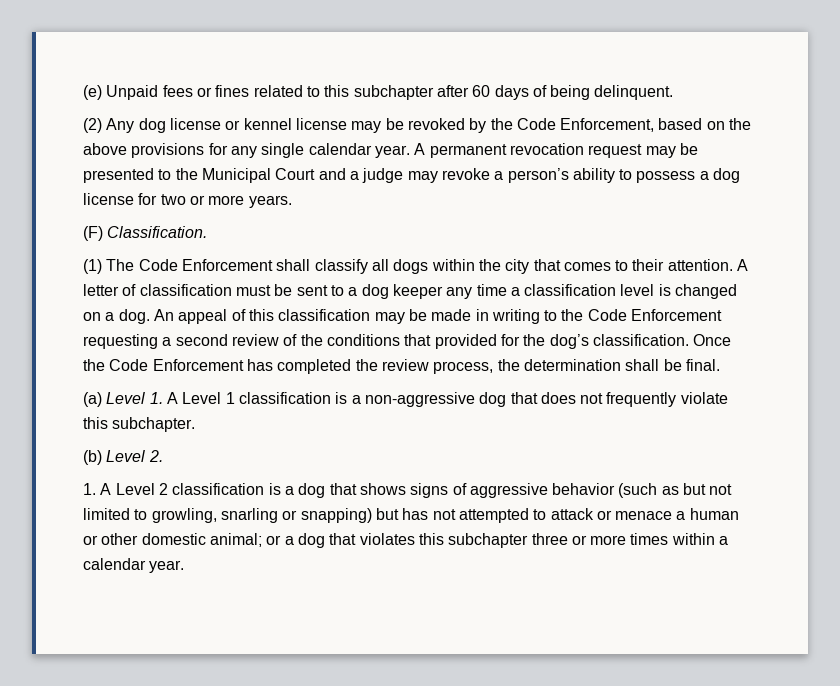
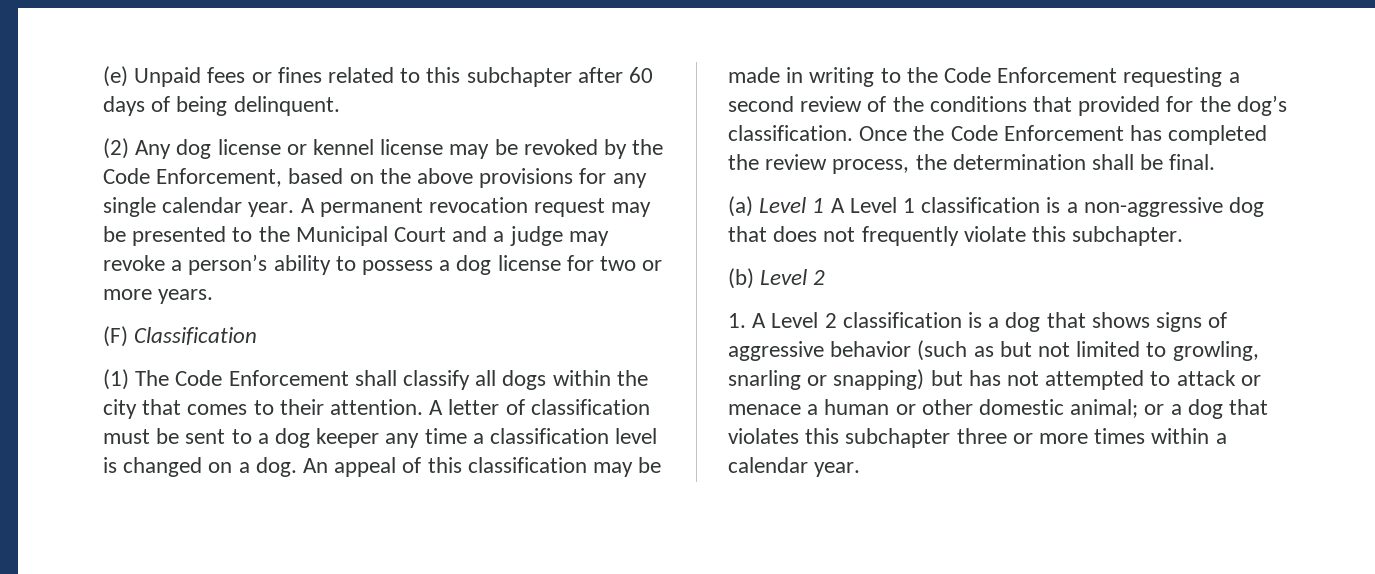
[107,226,208,238] Classification. -> [134,327,258,345] Classification
[149,392,163,404] 1. -> [812,198,825,213] 1
[148,450,163,462] 2. -> [813,270,826,285] 2

